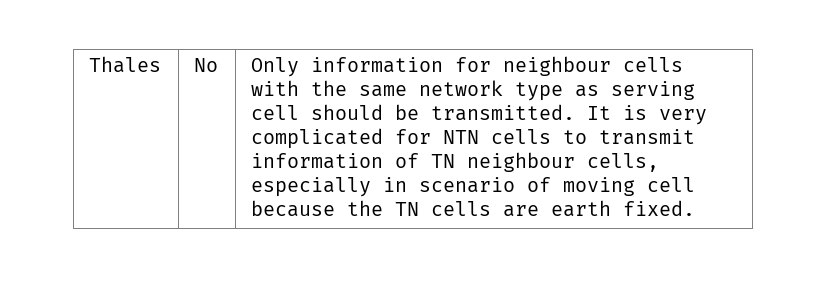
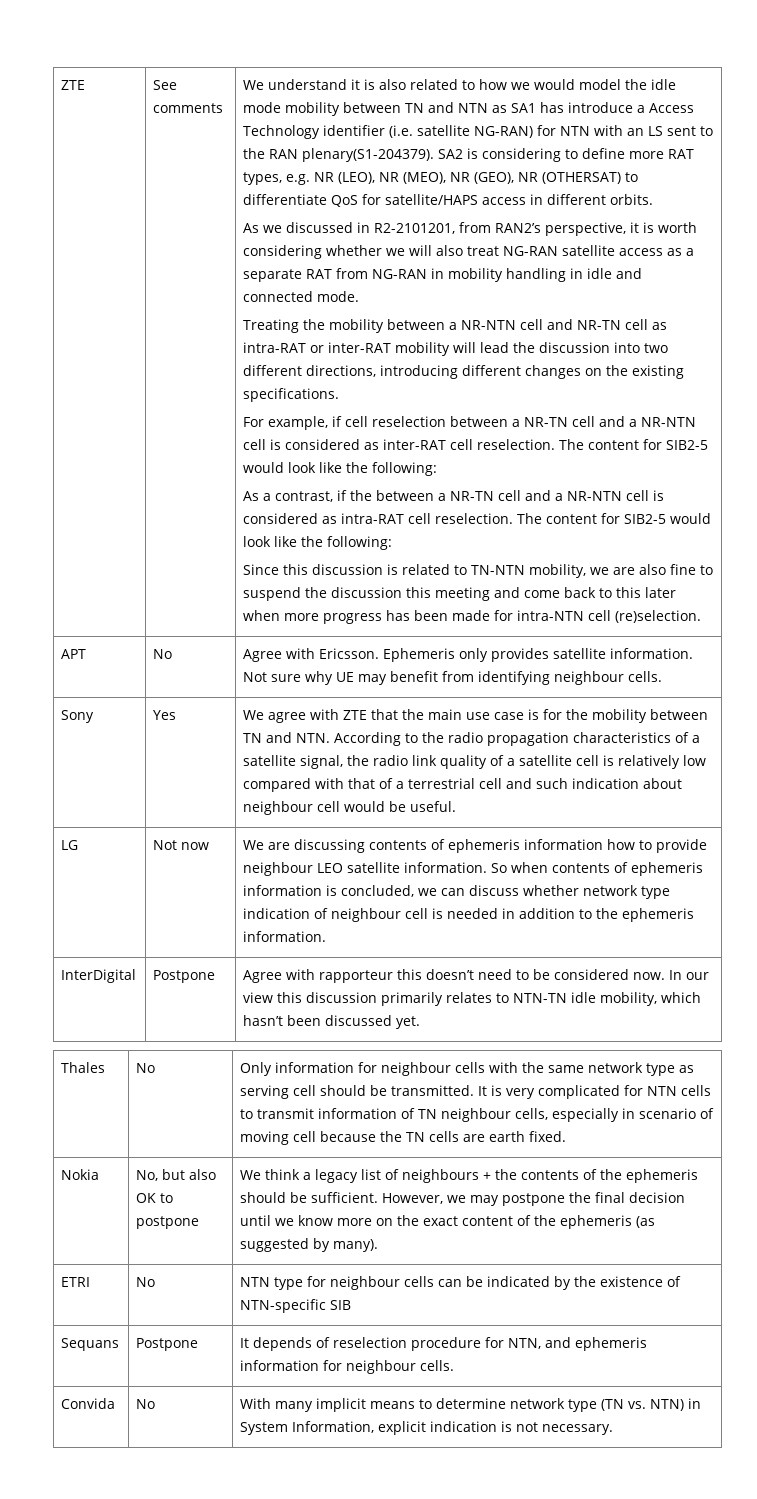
(89, 64) none -> [61,80,86,90] [153,80,178,90] [153,103,224,113] [243,79,677,90] [243,102,695,116] [243,125,714,139] [243,148,695,162] [243,172,639,185] [243,194,654,207] [243,222,698,236] [243,245,695,259] [243,268,643,282] [243,291,360,302] [243,319,668,333] [243,342,669,356] [243,365,685,379] [243,388,340,402] [243,416,697,430] [243,439,709,450] [243,462,438,476] [243,490,665,502] [243,513,712,524] [243,536,393,550] [243,564,714,578] [243,587,677,601] [243,610,702,624] [61,649,87,659] [153,649,173,659] [243,648,694,662] [243,671,663,685] [61,710,95,723] [153,710,177,720] [243,709,709,723] [243,732,701,746] [243,755,707,769] [243,778,683,792] [243,801,457,815] [61,840,79,850] [153,840,210,850] [243,839,708,853] [243,862,704,876] [243,885,671,899] [243,908,695,922] [243,931,327,942] [61,969,137,983] [153,970,216,983] [243,969,710,983] [243,992,702,1006] [243,1015,421,1029] ZTE | See comments | We understand it is also related to how we would model the idle mode mobility between TN and NTN as SA1 has introduce a Access Technology identifier (i.e. satellite NG-RAN) for NTN with an LS sent to the RAN plenary(S1-204379). SA2 is considering to define more RAT types, e.g. NR (LEO), NR (MEO), NR (GEO), NR (OTHERSAT) to differentiate QoS for satellite/HAPS access in different orbits. // As we discussed in R2-2101201, from RAN2’s perspective, it is worth considering whether we will also treat NG-RAN satellite access as a separate RAT from NG-RAN in mobility handling in idle and connected mode. // Treating the mobility between a NR-NTN cell and NR-TN cell as intra-RAT or inter-RAT mobility will lead the discussion into two different directions, introducing different changes on the existing specifications. // For example, if cell reselection between a NR-TN cell and a NR-NTN cell is considered as inter-RAT cell reselection. The content for SIB2-5 would look like the following: // As a contrast, if the between a NR-TN cell and a NR-NTN cell is considered as intra-RAT cell reselection. The content for SIB2-5 would look like the following: // Since this discussion is related to TN-NTN mobility, we are also fine to suspend the discussion this meeting and come back to this later when more progress has been made for intra-NTN cell (re)selection. // APT | No | Agree with Ericsson. Ephemeris only provides satellite information. Not sure why UE may benefit from identifying neighbour cells. // Sony | Yes | We agree with ZTE that the main use case is for the mobility between TN and NTN. According to the radio propagation characteristics of a satellite signal, the radio link quality of a satellite cell is relatively low compared with that of a terrestrial cell and such indication about neighbour cell would be useful. // LG | Not now | We are discussing contents of ephemeris information how to provide neighbour LEO satellite information. So when contents of ephemeris information is concluded, we can discuss whether network type indication of neighbour cell is needed in addition to the ephemeris information. // InterDigital | Postpone | Agree with rapporteur this doesn’t need to be considered now. In our view this discussion primarily relates to NTN-TN idle mobility, which hasn’t been discussed yet. //
(696, 208) none -> [61,1169,100,1180] [136,1169,217,1181] [136,1193,174,1203] [136,1216,200,1229] [240,1169,699,1183] [240,1192,686,1206] [240,1215,656,1229] [240,1238,379,1252] [61,1277,91,1287] [136,1277,156,1287] [240,1276,682,1290] [240,1299,352,1313] [61,1338,120,1351] [136,1338,199,1351] [240,1337,648,1351] [240,1360,455,1374] [61,1398,116,1409] [136,1399,156,1409] [240,1398,702,1412] [240,1421,614,1435] // Nokia | No, but also OK to postpone | We think a legacy list of neighbours + the contents of the ephemeris should be sufficient. However, we may postpone the final decision until we know more on the exact content of the ephemeris (as suggested by many). // ETRI | No | NTN type for neighbour cells can be indicated by the existence of NTN-specific SIB // Sequans | Postpone | It depends of reselection procedure for NTN, and ephemeris information for neighbour cells. // Convida | No | With many implicit means to determine network type (TN vs. NTN) in System Information, explicit indication is not necessary.

